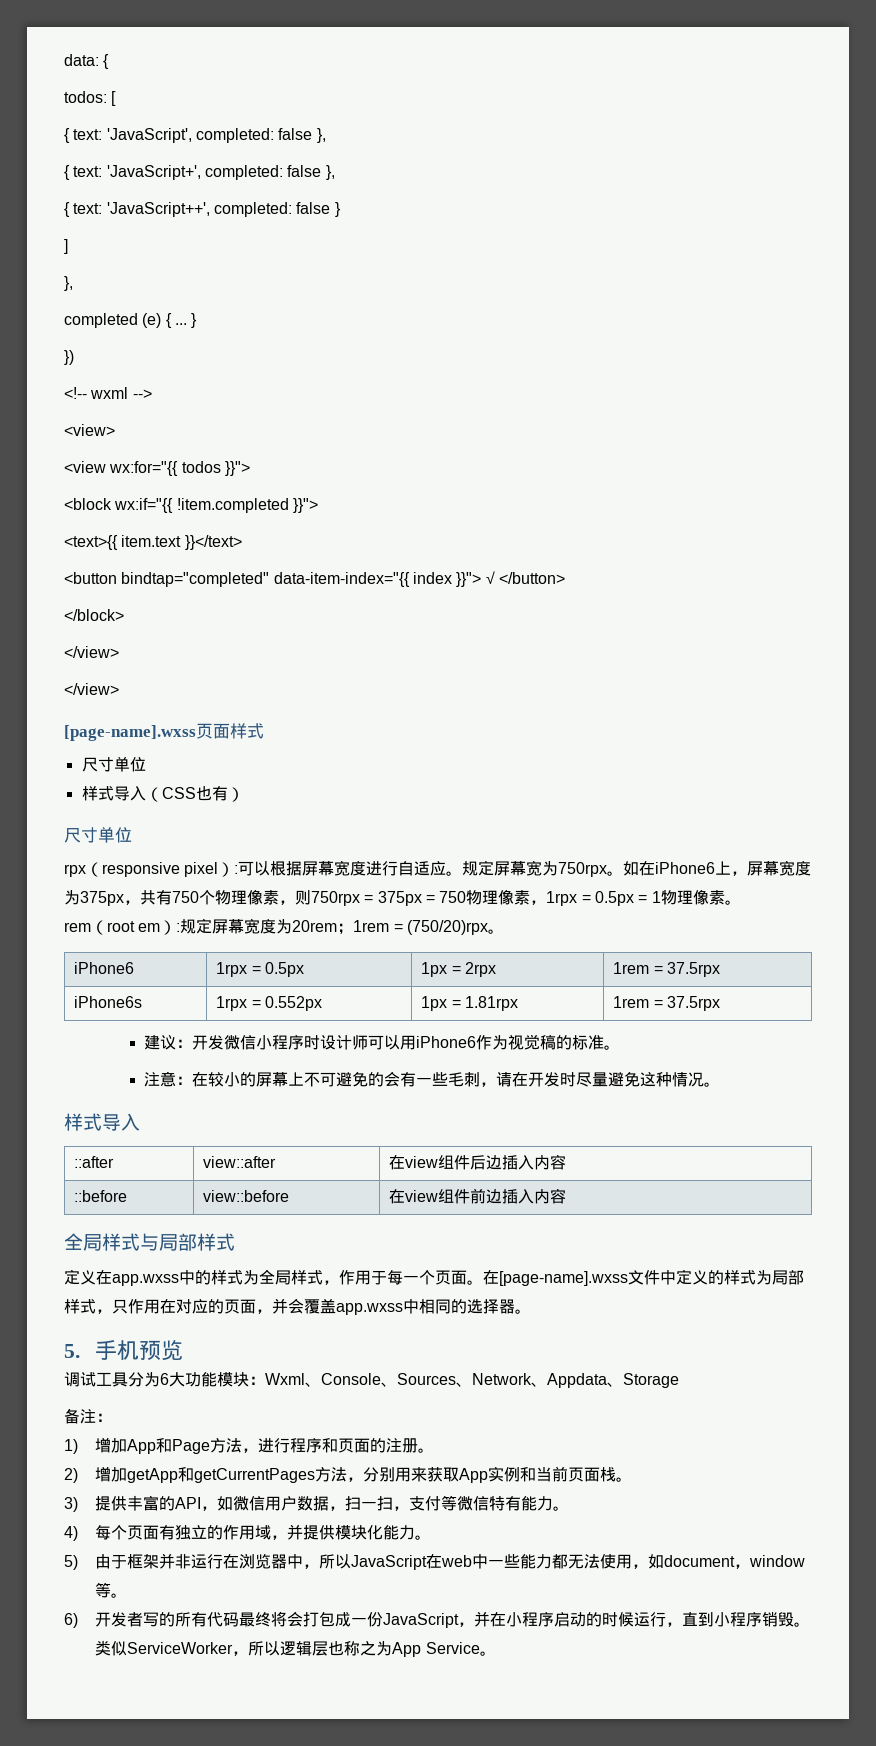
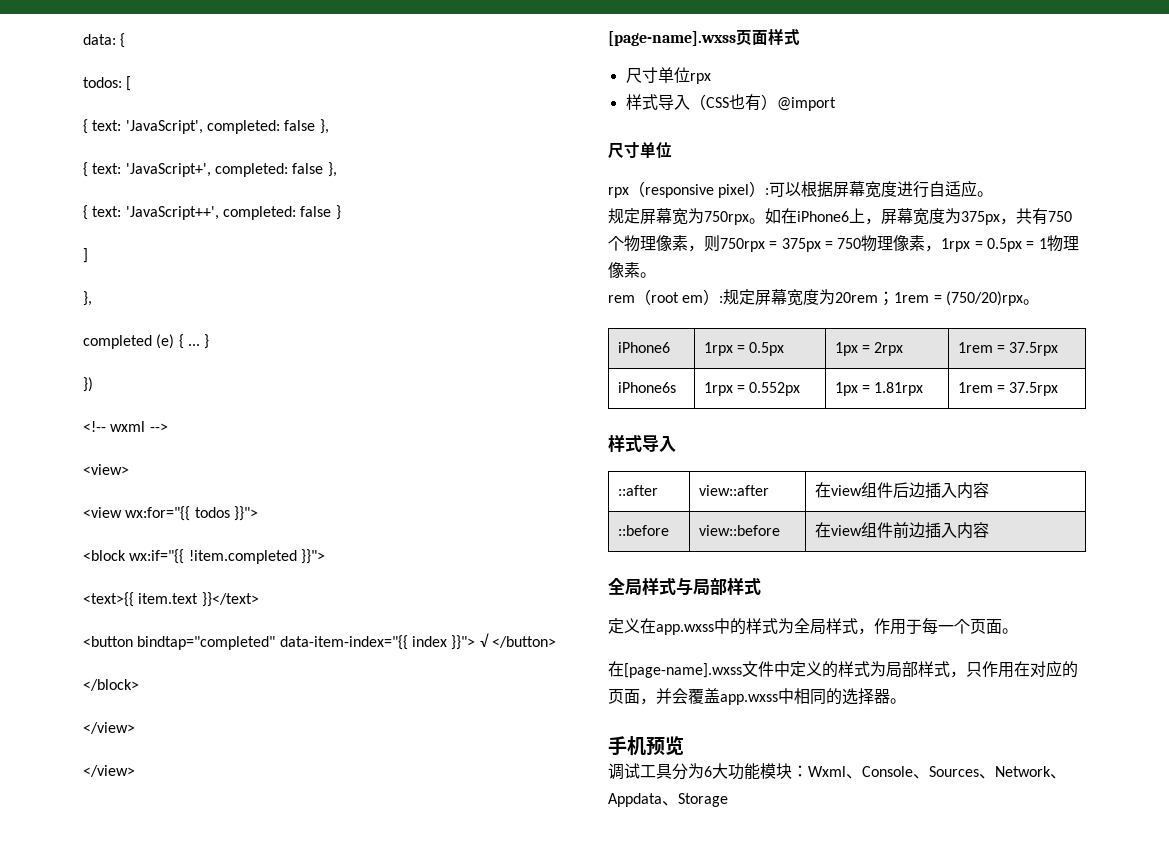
(146, 764) none -> [689,73,711,84] rpx
(244, 794) none -> [776,97,836,111] @import
(463, 873) none -> (994, 194) //
[144,1034,621,1050] [144,1071,721,1087] // 建议：开发微信小程序时设计师可以用iPhone6作为视觉稿的标准。 // 注意：在较小的屏幕上不可避免的会有一些毛刺，请在开发时尽量避免这种情况。 -> (1059, 389) none
(483, 1282) none -> (1018, 631) //
[64,1344,80,1358] 5. -> (906, 701) none
[64,1408,112,1424] [64,1437,435,1454] [64,1466,633,1483] [64,1495,570,1512] [64,1524,432,1541] [64,1553,806,1570] [95,1582,128,1598] [64,1611,811,1628] [95,1640,496,1657] // 备注： // 1)增加App和Page方法，进行程序和页面的注册。 // 2)增加getApp和getCurrentPages方法，分别用来获取App实例和当前页面栈。 // 3)提供丰富的API，如微信用户数据，扫一扫，支付等微信特有能力。 // 4)每个页面有独立的作用域，并提供模块化能力。 // 5)由于框架并非运行在浏览器中，所以JavaScript在web中一些能力都无法使用，如document，window等。 // 6)开发者写的所有代码最终将会打包成一份JavaScript，并在小程序启动的时候运行，直到小程序销毁。类似ServiceWorker，所以逻辑层也称之为App Service。 -> (728, 800) none

